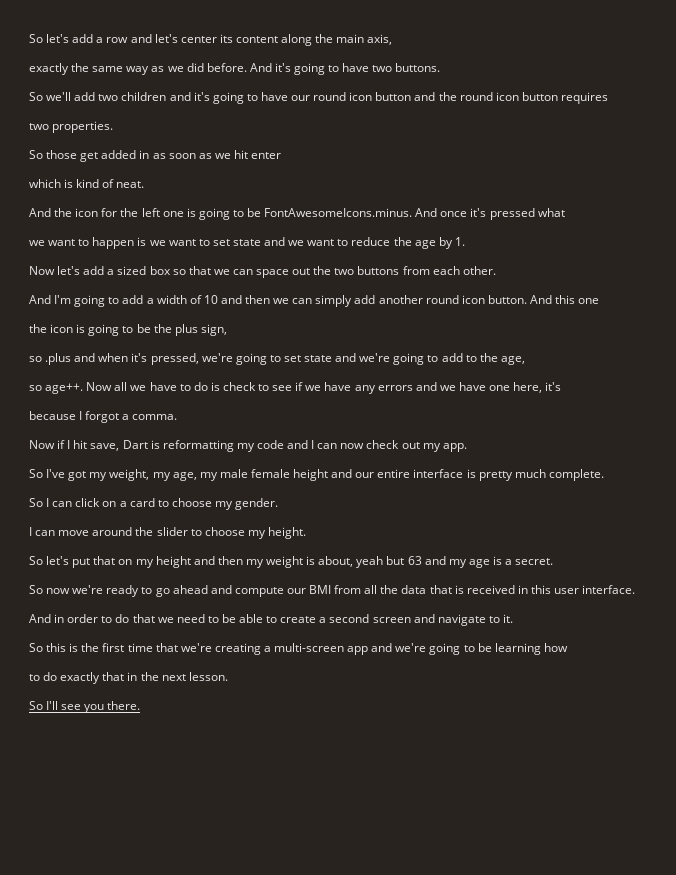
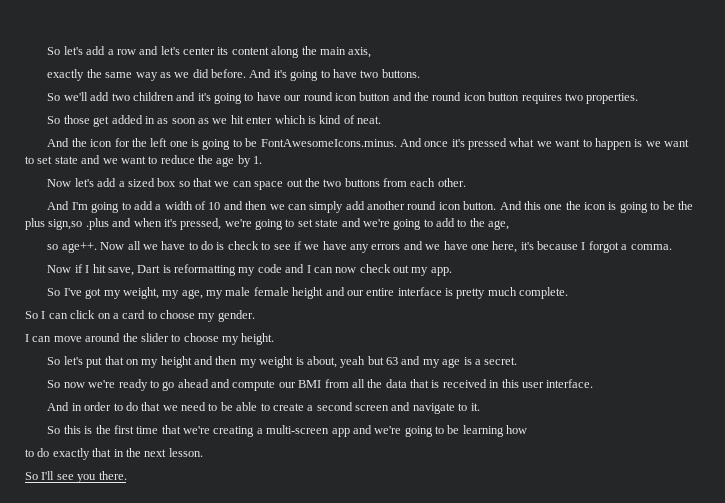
(608, 98) // -> (562, 98) none
(282, 155) // -> (273, 120) none
(565, 212) // -> (535, 142) none
(600, 301) // -> (563, 207) none
[200,324,227,336] [29,356,42,362] sign, // so -> [48,219,83,230] sign,so
(562, 386) // -> (534, 246) none

